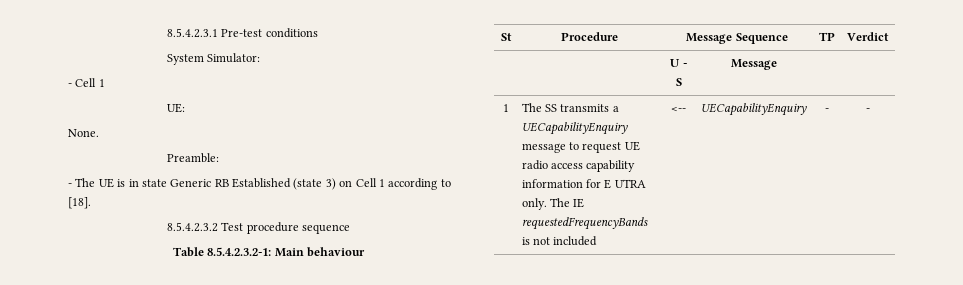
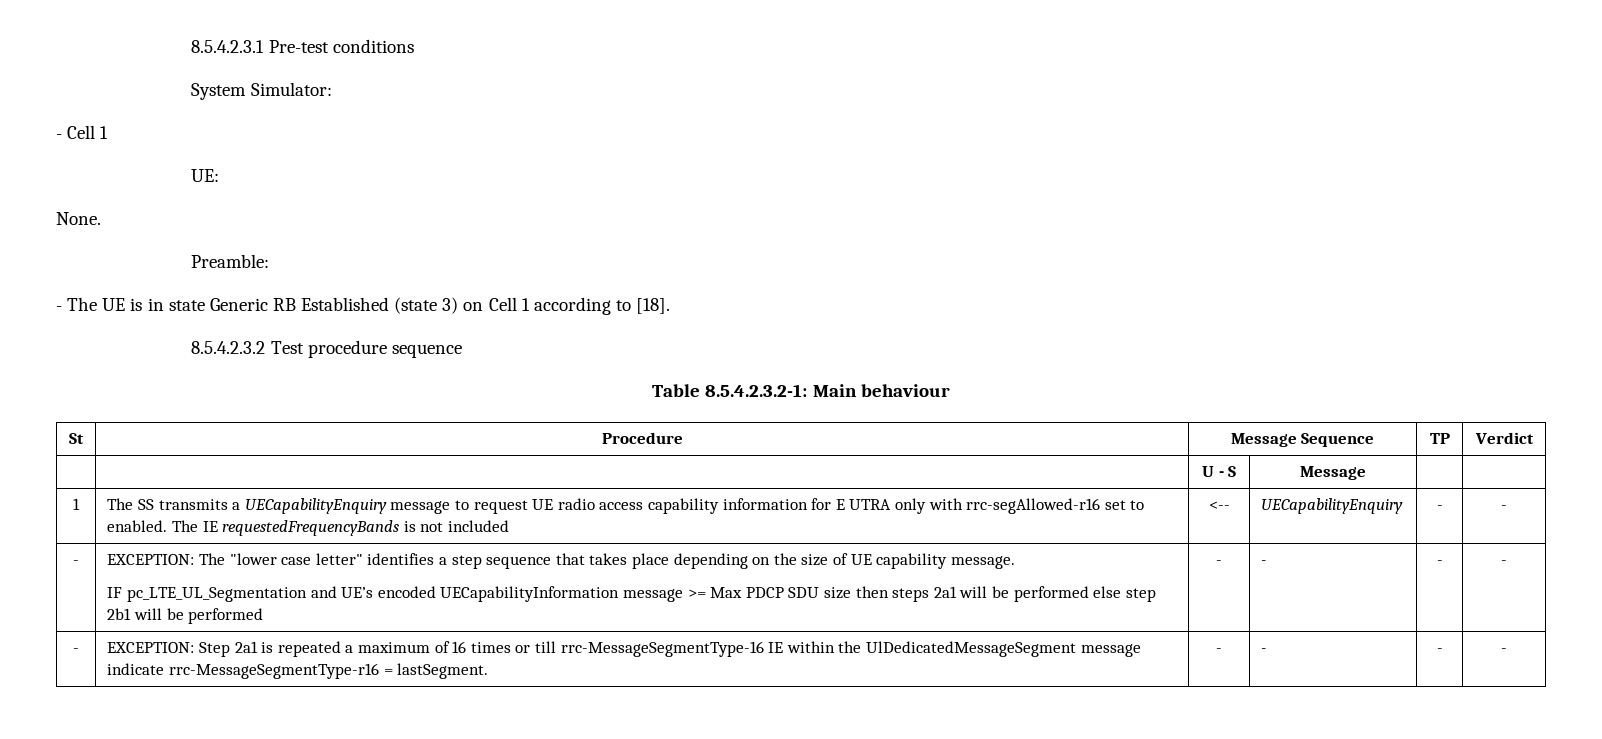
[521,198,547,210] only. -> [894,498,1145,514] [107,520,168,532] only with rrc-segAllowed-r16 set to enabled.
(870, 110) none -> [73,560,79,565] [107,553,1015,569] [107,586,1156,602] [107,608,264,624] [1216,560,1222,565] [1261,560,1267,565] [1436,560,1443,565] [1501,560,1507,565] [73,648,79,653] [107,641,1141,657] [107,663,489,679] [1216,648,1222,653] [1261,648,1267,653] [1436,648,1443,653] [1501,648,1507,653] // - | EXCEPTION: The "lower case letter" identifies a step sequence that takes place depending on the size of UE capability message. // IF pc_LTE_UL_Segmentation and UE’s encoded UECapabilityInformation message >= Max PDCP SDU size then steps 2a1 will be performed else step 2b1 will be performed | - | - | - | - // - | EXCEPTION: Step 2a1 is repeated a maximum of 16 times or till rrc-MessageSegmentType-16 IE within the UlDedicatedMessageSegment message indicate rrc-MessageSegmentType-r16 = lastSegment. | - | - | - | -

